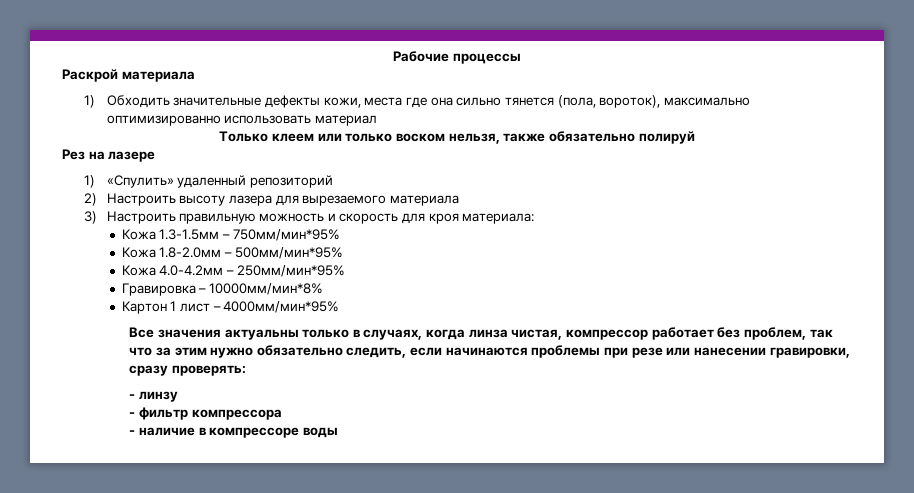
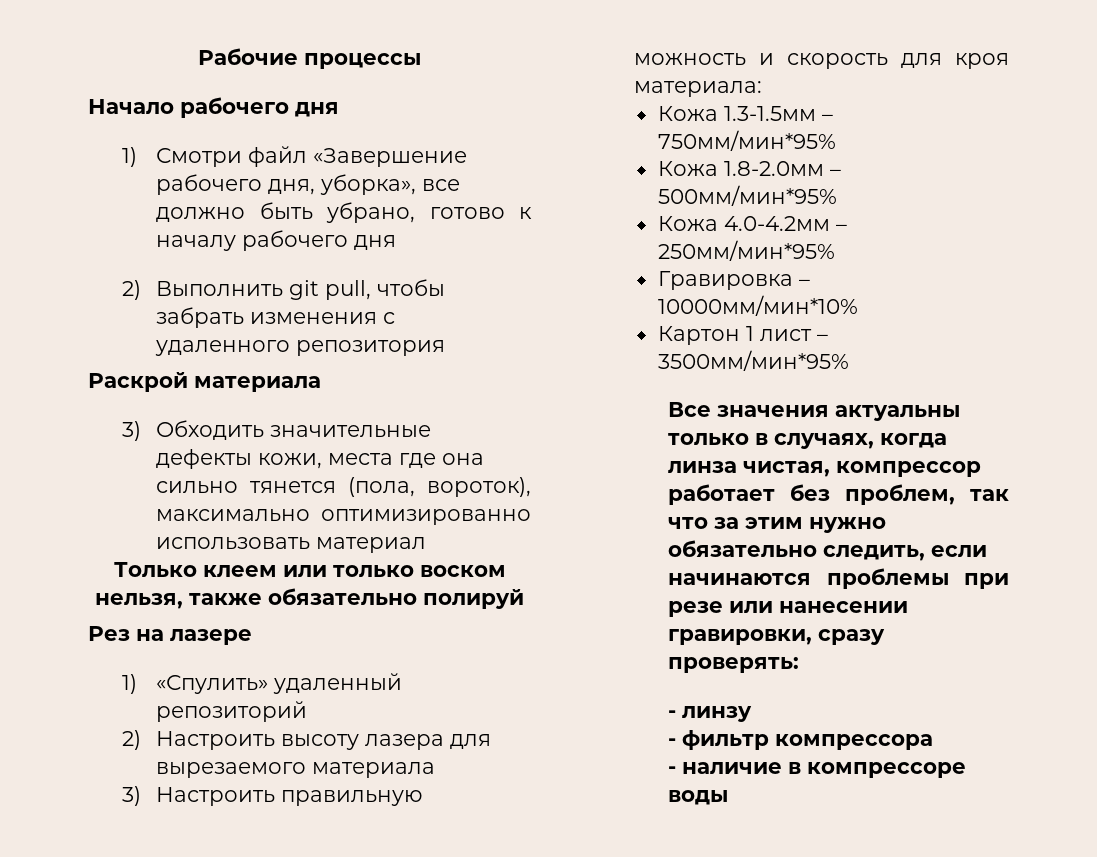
(521, 58) none -> [88,97,339,118] [122,146,468,167] [156,174,461,195] [156,202,532,223] [156,230,397,251] [122,279,446,300] [156,307,396,328] [155,340,446,356] // Начало рабочего дня // 1) Смотри файл «Завершение рабочего дня, уборка», все должно быть убрано, готово к началу рабочего дня // 2) Выполнить git pull, чтобы забрать изменения с удаленного репозитория
[84,95,96,108] 1) -> [122,421,142,441] 3)
[208,283,323,295] 10000мм/мин*8% -> [657,295,858,316] 10000мм/мин*10%
[223,301,340,313] 4000мм/мин*95% -> [657,350,849,371] 3500мм/мин*95%

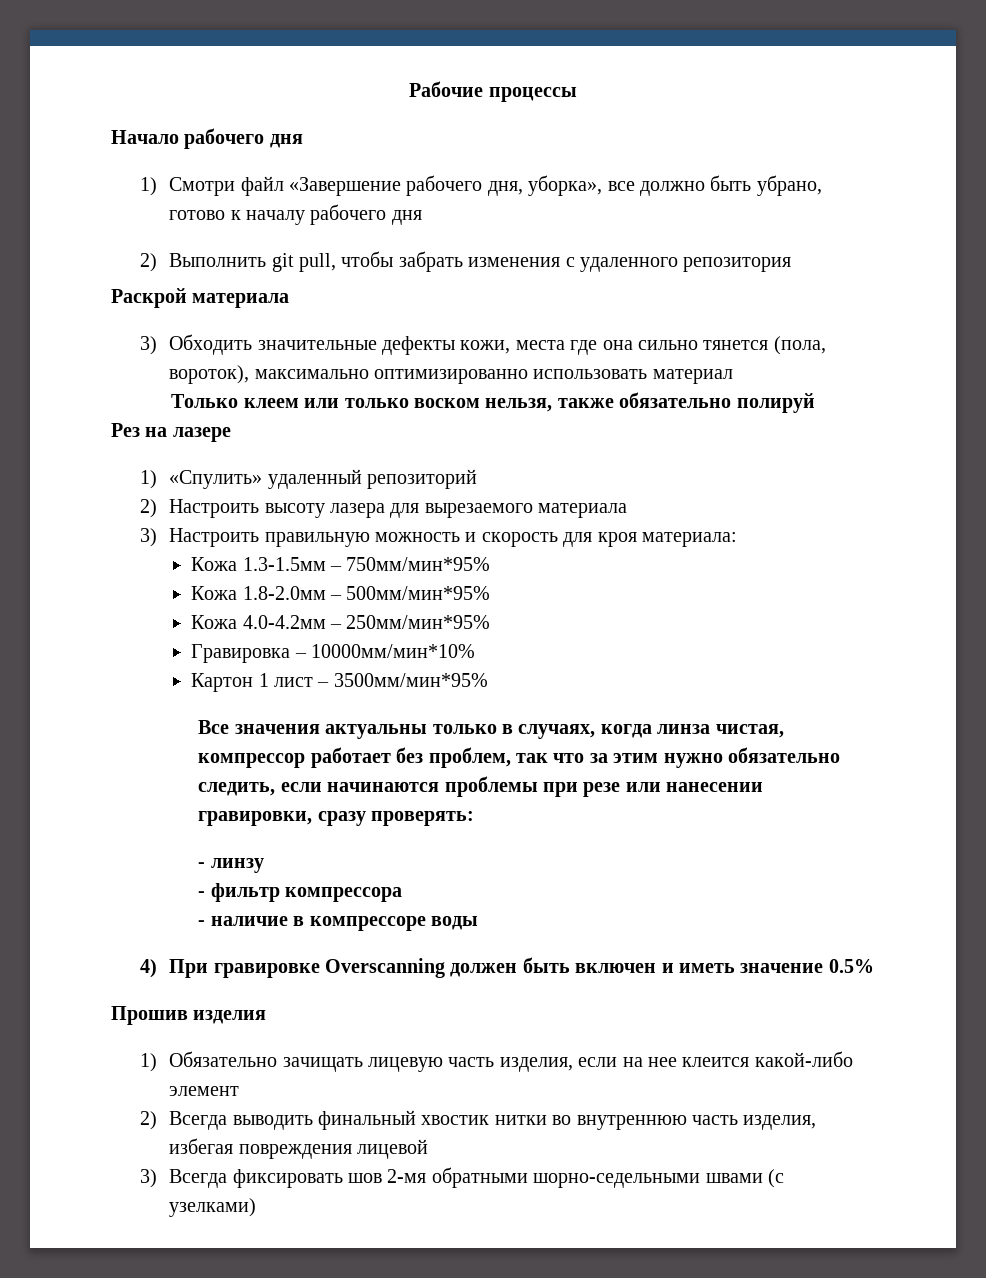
(729, 797) none -> [140,957,874,978] [111,1006,267,1025] [140,1051,853,1072] [169,1086,240,1096] [140,1110,817,1130] [169,1138,428,1159] [140,1167,784,1188] [169,1198,257,1217] // 4) При гравировке Overscanning должен быть включен и иметь значение 0.5% // Прошив изделия // 1) Обязательно зачищать лицевую часть изделия, если на нее клеится какой-либо элемент // 2) Всегда выводить финальный хвостик нитки во внутреннюю часть изделия, избегая повреждения лицевой // 3) Всегда фиксировать шов 2-мя обратными шорно-седельными швами (с узелками)

